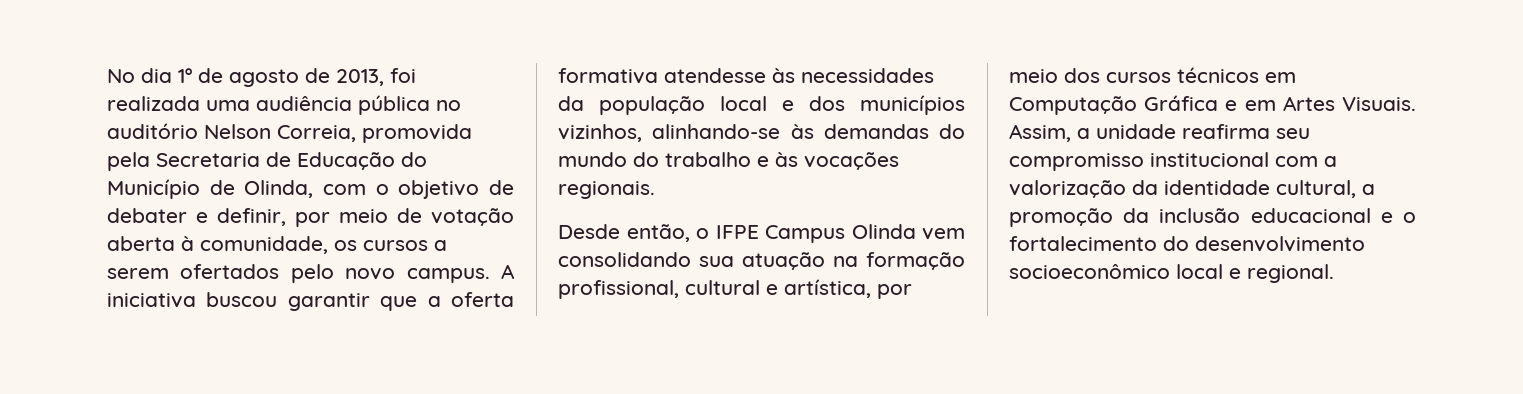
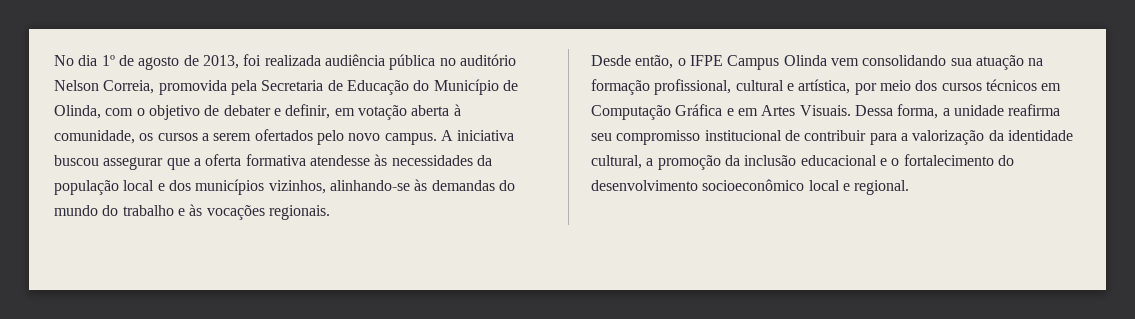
[206,100,250,111] uma -> (321, 60) none
[295,208,422,227] por meio de -> [334,108,355,116] em
[287,293,370,311] garantir -> [103,157,164,170] assegurar
[1009,124,1071,142] Assim, -> [854,104,939,119] Dessa forma,
[1275,156,1318,167] com -> [784,130,897,145] de contribuir para

